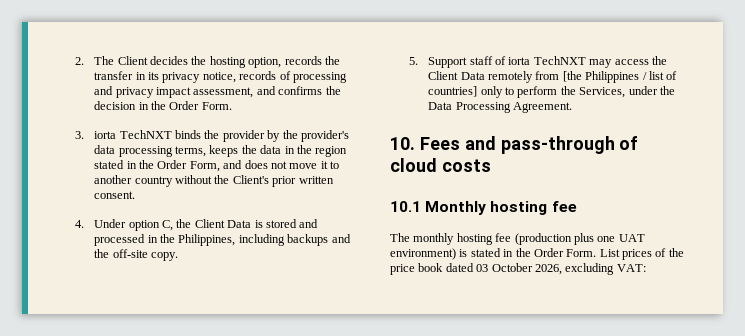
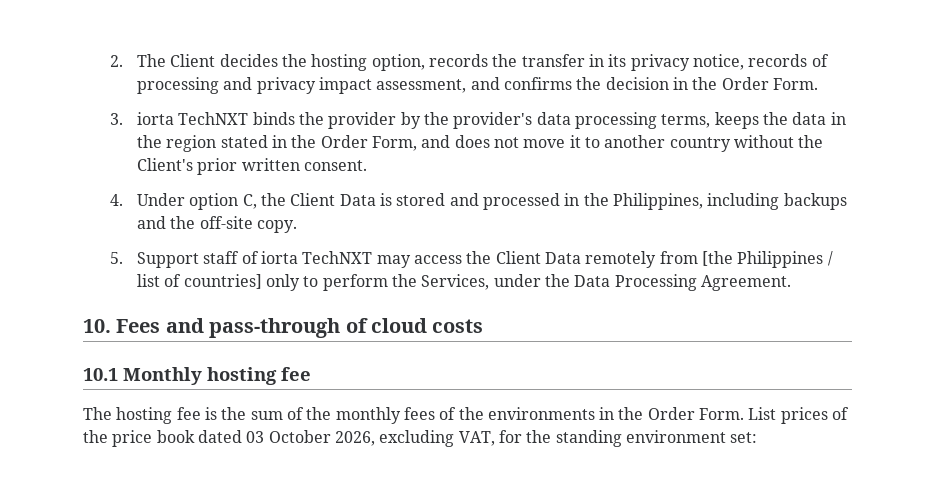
[413,233,645,245] [390,248,501,260] monthly hosting fee (production plus one UAT environment) is stated -> [116,407,595,424] hosting fee is the sum of the monthly fees of the environments
[616,264,646,272] VAT: -> [458,430,758,447] VAT, for the standing environment set:

